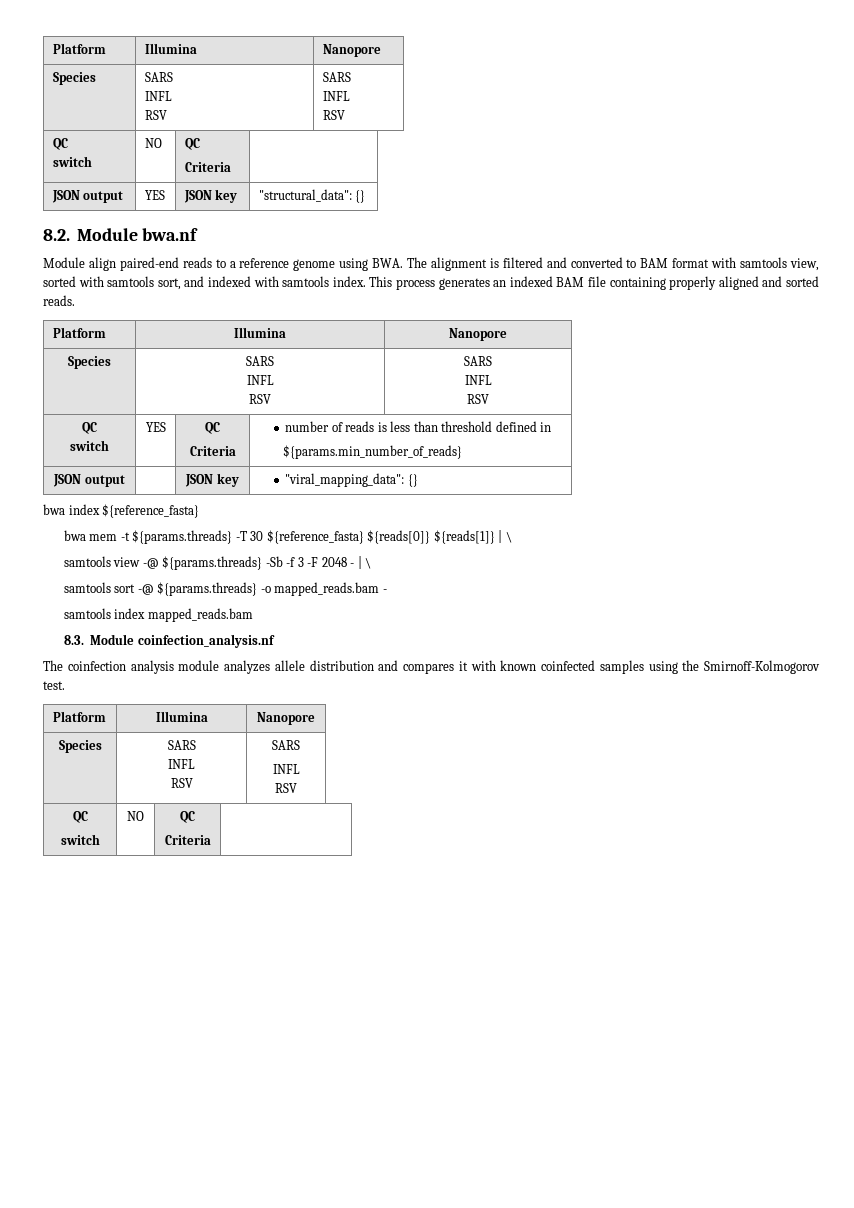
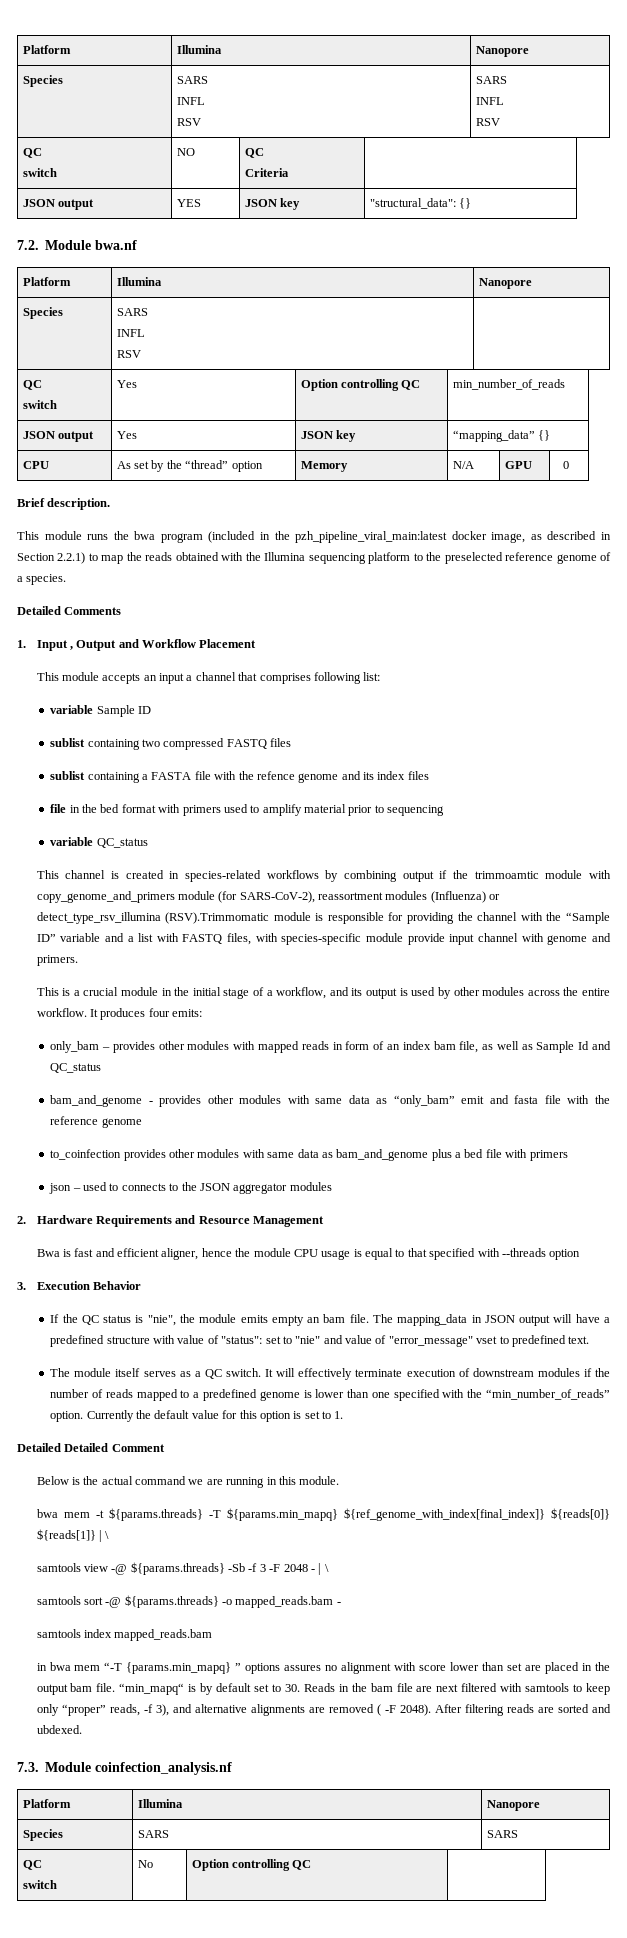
[43,229,70,241] 8.2. -> [17,240,39,250] 7.2.
[43,257,820,271] [43,276,820,290] [43,295,75,306] [52,327,106,338] [234,327,286,338] [449,328,507,341] [68,356,111,369] [246,356,274,366] [246,375,274,385] [249,394,271,404] [464,356,492,366] [464,375,492,385] [467,394,489,404] [82,422,97,434] [70,440,109,451] [145,422,166,432] [205,422,220,434] [189,446,236,456] [285,421,552,432] [283,445,463,459] [53,474,125,487] [185,473,239,487] [285,473,418,487] [43,504,200,518] // Module align paired-end reads to a reference genome using BWA. The alignment is filtered and converted to BAM format with samtools view, sorted with samtools sort, and indexed with samtools index. This process generates an indexed BAM file containing properly aligned and sorted reads. // Platform | Illumina | Nanopore // Species | SARS // INFL // RSV | SARS // INFL // RSV // QC // switch | YES | QC // Criteria | number of reads is less than threshold defined in // ${params.min_number_of_reads} // JSON output | | JSON key | "viral_mapping_data": {} // bwa index ${reference_fasta} -> [22,277,71,286] [116,277,162,286] [478,278,532,289] [22,307,63,319] [116,308,148,316] [116,329,145,337] [116,350,141,358] [22,380,42,390] [22,400,57,409] [116,380,137,388] [300,379,421,391] [452,379,565,390] [22,431,95,442] [116,431,137,439] [300,430,357,442] [452,430,551,442] [22,461,49,469] [116,460,263,472] [300,461,348,472] [452,461,474,469] [504,461,532,469] [563,461,570,469] [17,498,111,510] [17,531,611,543] [17,552,612,564] [17,574,67,585] [17,606,122,615] [17,639,257,651] [36,672,381,684] [50,705,152,717] [50,738,292,750] [50,771,429,783] [50,804,445,816] [50,837,148,848] [36,870,611,882] [36,891,501,903] [36,912,610,924] [36,933,611,945] [36,955,78,966] [36,987,611,999] [36,1008,203,1020] [50,1041,611,1053] [50,1063,102,1073] [50,1095,610,1107] [50,1116,142,1128] [50,1149,568,1161] [49,1182,332,1194] [17,1215,325,1227] [36,1248,581,1260] [17,1281,141,1290] [50,1314,610,1326] [50,1335,590,1347] [50,1368,611,1380] [50,1389,610,1401] [50,1410,344,1422] [17,1443,165,1452] [36,1476,340,1488] // Platform | Illumina | Nanopore // Species | SARS // INFL // RSV | // QC // switch | Yes | Option controlling QC | min_number_of_reads // JSON output | Yes | JSON key | “mapping_data” {} // CPU | As set by the “thread” option | Memory | N/A | GPU | 0 // Brief description. // This module runs the bwa program (included in the pzh_pipeline_viral_main:latest docker image, as described in Section 2.2.1) to map the reads obtained with the Illumina sequencing platform to the preselected reference genome of a species. // Detailed Comments // 1. Input , Output and Workflow Placement // This module accepts an input a channel that comprises following list: // variable Sample ID // sublist containing two compressed FASTQ files // sublist containing a FASTA file with the refence genome and its index files // file in the bed format with primers used to amplify material prior to sequencing // variable QC_status // This channel is created in species-related workflows by combining output if the trimmoamtic module with copy_genome_and_primers module (for SARS-CoV-2), reassortment modules (Influenza) or detect_type_rsv_illumina (RSV).Trimmomatic module is responsible for providing the channel with the “Sample ID” variable and a list with FASTQ files, with species-specific module provide input channel with genome and primers. // This is a crucial module in the initial stage of a workflow, and its output is used by other modules across the entire workflow. It produces four emits: // only_bam – provides other modules with mapped reads in form of an index bam file, as well as Sample Id and QC_status // bam_and_genome - provides other modules with same data as “only_bam” emit and fasta file with the reference genome // to_coinfection provides other modules with same data as bam_and_genome plus a bed file with primers // json – used to connects to the JSON aggregator modules // 2. Hardware Requirements and Resource Management // Bwa is fast and efficient aligner, hence the module CPU usage is equal to that specified with --threads option // 3. Execution Behavior // If the QC status is "nie", the module emits empty an bam file. The mapping_data in JSON output will have a predefined structure with value of "status": set to "nie" and value of "error_message" vset to predefined text. // The module itself serves as a QC switch. It will effectively terminate execution of downstream modules if the number of reads mapped to a predefined genome is lower than one specified with the “min_number_of_reads” option. Currently the default value for this option is set to 1. // Detailed Detailed Comment // Below is the actual command we are running in this module.
[250,530,364,544] 30 ${reference_fasta} -> [226,1508,545,1521] ${params.min_mapq} ${ref_genome_with_index[final_index]}
[63,634,275,648] [43,660,820,674] [43,681,65,690] [52,711,106,722] [155,711,208,722] [257,712,315,725] [58,740,102,753] [167,740,196,750] [168,759,195,769] [170,778,193,788] [272,740,300,750] [272,764,300,774] [275,783,297,793] [72,811,88,823] [60,834,100,845] [127,811,144,821] [180,811,195,823] [164,835,211,845] 8.3. Module coinfection_analysis.nf // The coinfection analysis module analyzes allele distribution and compares it with known coinfected samples using the Smirnoff-Kolmogorov test. // Platform | Illumina | Nanopore // Species | SARS // INFL // RSV | SARS // INFL // RSV // QC // switch | NO | QC // Criteria -> [36,1662,610,1674] [36,1683,611,1695] [36,1704,611,1716] [36,1725,82,1734] [17,1762,233,1775] [22,1799,71,1808] [137,1799,183,1808] [486,1800,540,1811] [22,1829,63,1841] [137,1830,169,1838] [486,1830,518,1838] [22,1860,42,1870] [22,1880,57,1889] [137,1860,153,1868] [191,1859,312,1871] in bwa mem “-T {params.min_mapq} ” options assures no alignment with score lower than set are placed in the output bam file. “min_mapq“ is by default set to 30. Reads in the bam file are next filtered with samtools to keep only “proper” reads, -f 3), and alternative alignments are removed ( -F 2048). After filtering reads are sorted and ubdexed. // 7.3. Module coinfection_analysis.nf // Platform | Illumina | Nanopore // Species | SARS | SARS // QC // switch | No | Option controlling QC

